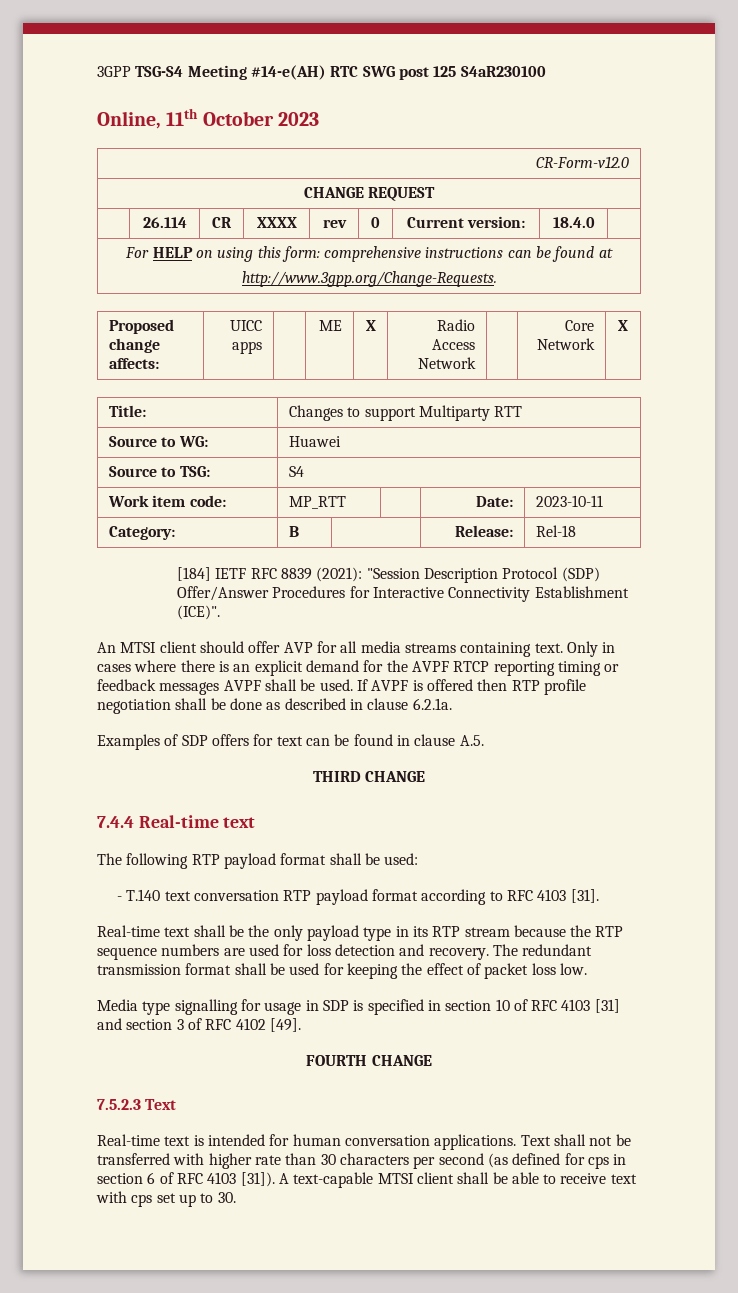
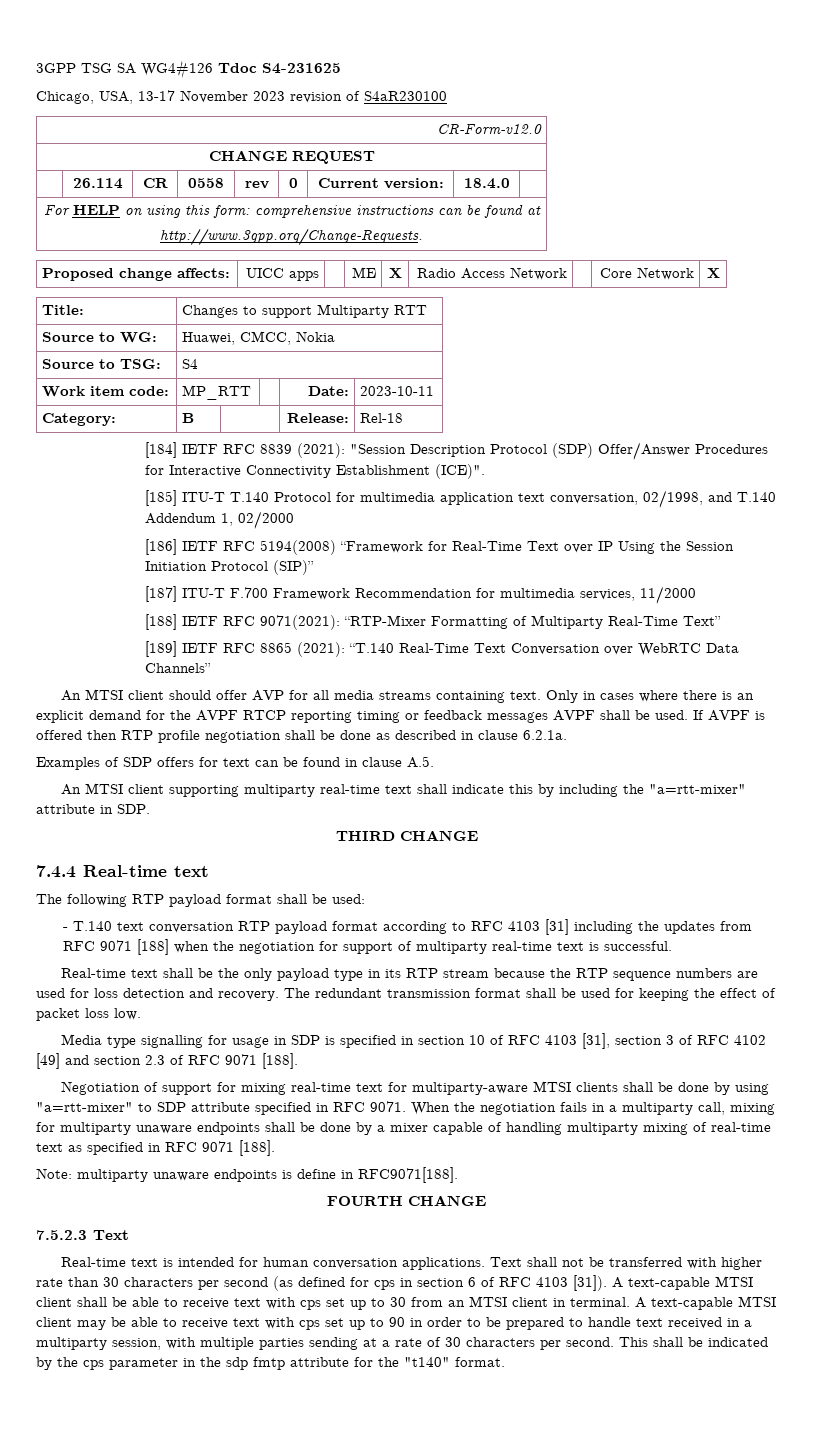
[135,65,546,80] [97,108,320,129] TSG-S4 Meeting #14-e(AH) RTC SWG post 125 S4aR230100 // Online, 11th October 2023 -> [81,60,341,79] [36,90,447,104] TSG SA WG4#126 Tdoc S4-231625 // Chicago, USA, 13-17 November 2023 revision of S4aR230100
[256,217,297,228] XXXX -> [188,178,224,188] 0558
[288,436,341,447] Huawei -> [182,331,336,345] Huawei, CMCC, Nokia
(221, 612) none -> [144,490,776,508] [144,511,294,529] [144,539,734,555] [144,560,314,575] [144,586,696,604] [144,614,721,630] [144,641,739,657] [144,663,211,673] // [185] ITU-T T.140 Protocol for multimedia application text conversation, 02/1998, and T.140 Addendum 1, 02/2000 // [186] IETF RFC 5194(2008) “Framework for Real-Time Text over IP Using the Session Initiation Protocol (SIP)” // [187] ITU-T F.700 Framework Recommendation for multimedia services, 11/2000 // [188] IETF RFC 9071(2021): “RTP-Mixer Formatting of Multiparty Real-Time Text” // [189] IETF RFC 8865 (2021): “T.140 Real-Time Text Conversation over WebRTC Data Channels”
(484, 740) none -> [61,783,747,797] [36,804,150,814] // An MTSI client supporting multiparty real-time text shall indicate this by including the "a=rtt-mixer" attribute in SDP.
[570,889,599,903] [31]. -> [545,919,753,935] [63,939,673,955] [31] including the updates from RFC 9071 [188] when the negotiation for support of multiparty real-time text is successful.
[594,999,620,1013] [97,1018,122,1030] [31] and -> [582,1033,611,1049] [31],
[269,1018,301,1032] [49]. -> [36,1053,298,1069] [61,1081,770,1095] [36,1101,775,1115] [36,1122,771,1135] [36,1140,275,1156] [36,1167,458,1183] [49] and section 2.3 of RFC 9071 [188]. // Negotiation of support for mixing real-time text for multiparty-aware MTSI clients shall be done by using "a=rtt-mixer" to SDP attribute specified in RFC 9071. When the negotiation fails in a multiparty call, mixing for multiparty unaware endpoints shall be done by a mixer capable of handling multiparty mixing of real-time text as specified in RFC 9071 [188]. // Note: multiparty unaware endpoints is define in RFC9071[188].
[217,1192,236,1203] 30. -> [390,1296,776,1310] [36,1317,752,1330] [36,1337,768,1350] [36,1357,505,1370] 30 from an MTSI client in terminal. A text-capable MTSI client may be able to receive text with cps set up to 90 in order to be prepared to handle text received in a multiparty session, with multiple parties sending at a rate of 30 characters per second. This shall be indicated by the cps parameter in the sdp fmtp attribute for the "t140" format.

